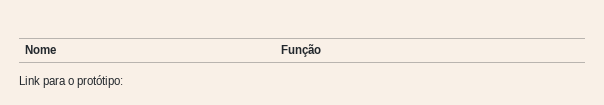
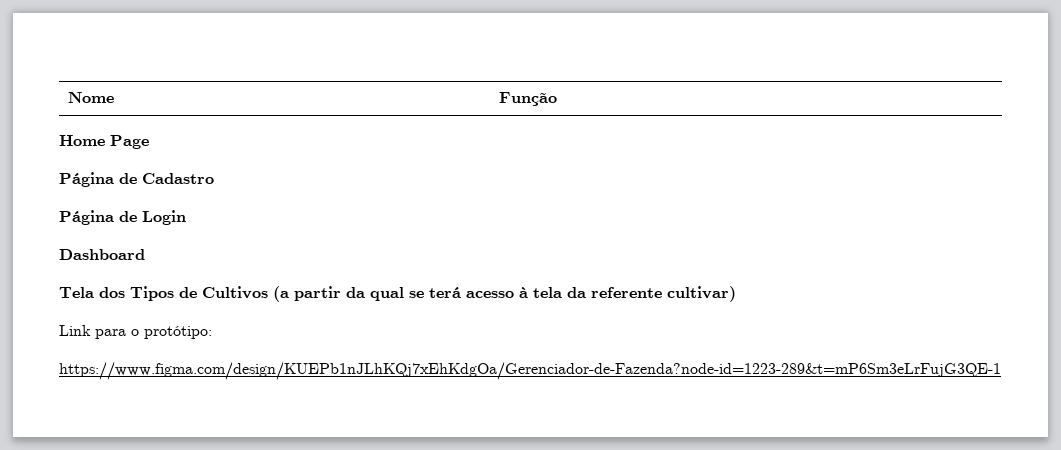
(322, 50) none -> [59,135,149,149] [59,172,214,187] [59,210,186,225] [59,249,145,260] [59,286,736,302] // Home Page // Página de Cadastro // Página de Login // Dashboard // Tela dos Tipos de Cultivos (a partir da qual se terá acesso à tela da referente cultivar)
(124, 81) none -> [59,362,1001,380] // https://www.figma.com/design/KUEPb1nJLhKQj7xEhKdgOa/Gerenciador-de-Fazenda?node-id=1223-289&t=mP6Sm3eLrFujG3QE-1

